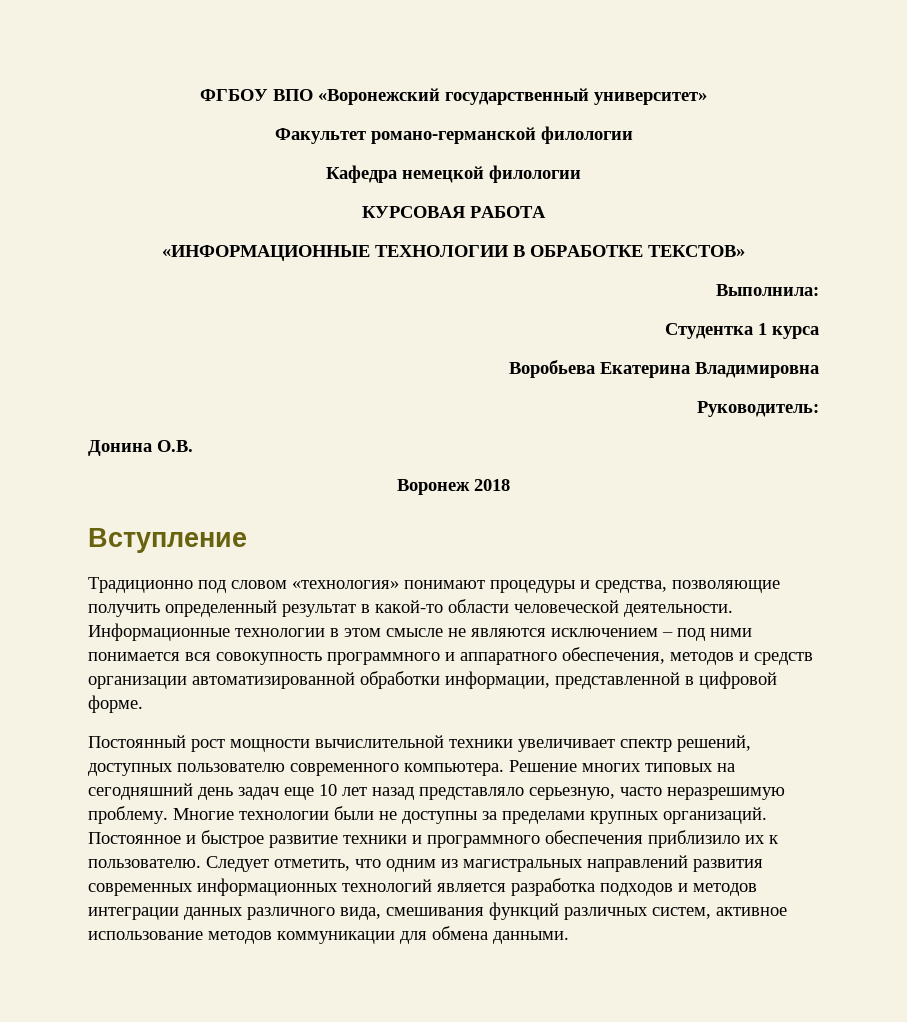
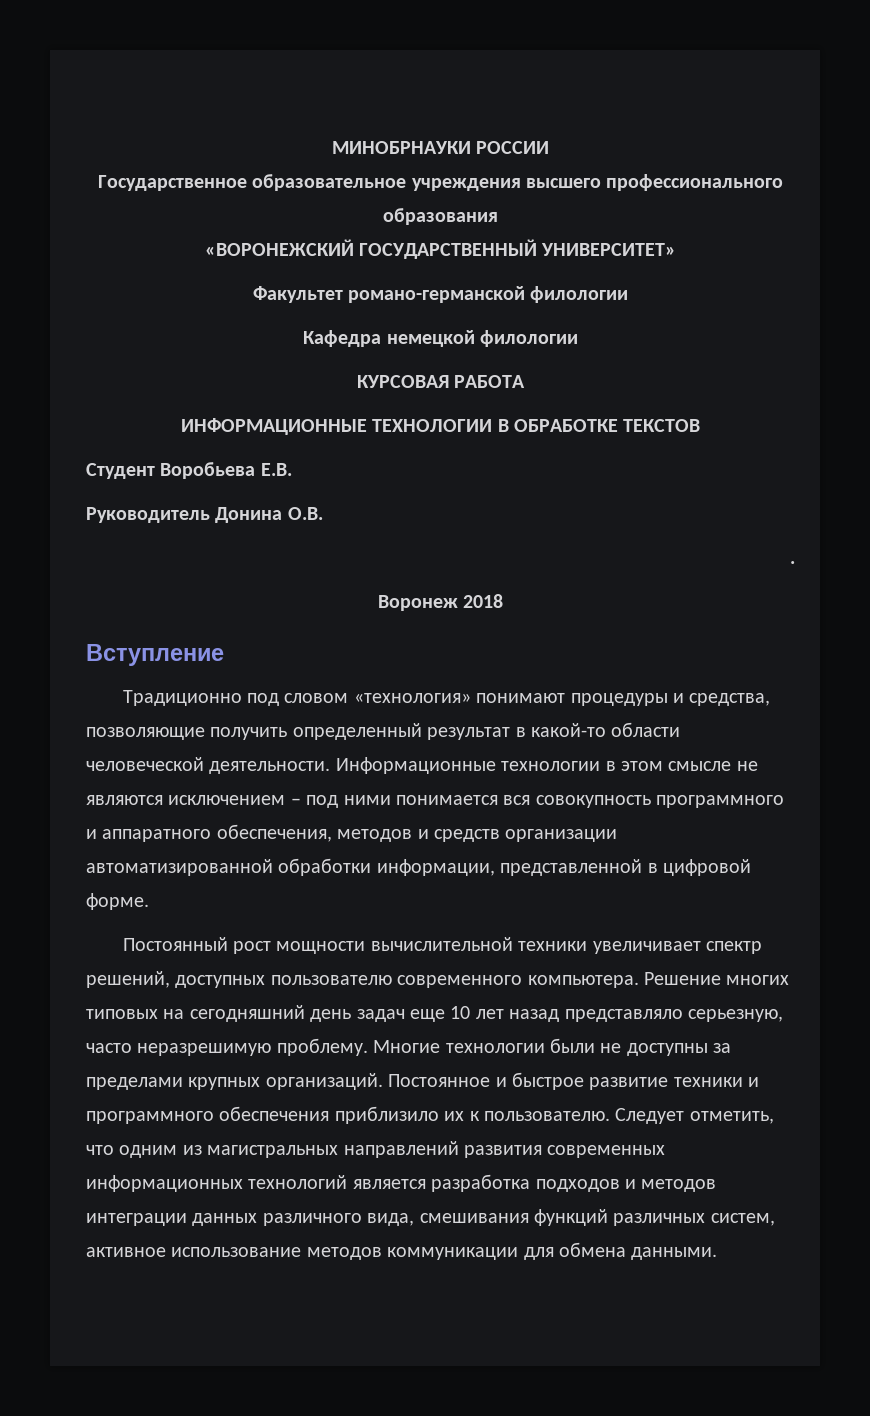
[200,88,707,105] ФГБОУ ВПО «Воронежский государственный университет» -> [331,141,550,154] [97,174,784,191] [383,208,498,225] [204,239,677,259] МИНОБРНАУКИ РОССИИ // Государственное образовательное учреждения высшего профессионального образования // «ВОРОНЕЖСКИЙ ГОСУДАРСТВЕННЫЙ УНИВЕРСИТЕТ»
[162,245,370,261] «ИНФОРМАЦИОННЫЕ -> [180,418,367,435] ИНФОРМАЦИОННЫЕ
[648,245,745,257] [716,284,819,296] [665,323,819,339] [509,360,819,378] [697,401,819,417] ТЕКСТОВ» // Выполнила: // Студентка 1 курса // Воробьева Екатерина Владимировна // Руководитель: // -> [623,419,701,432] [86,462,292,479] [86,507,210,523] ТЕКСТОВ // Студент Воробьева Е.В. // Руководитель
(193, 446) none -> [790,561,795,564] // .

